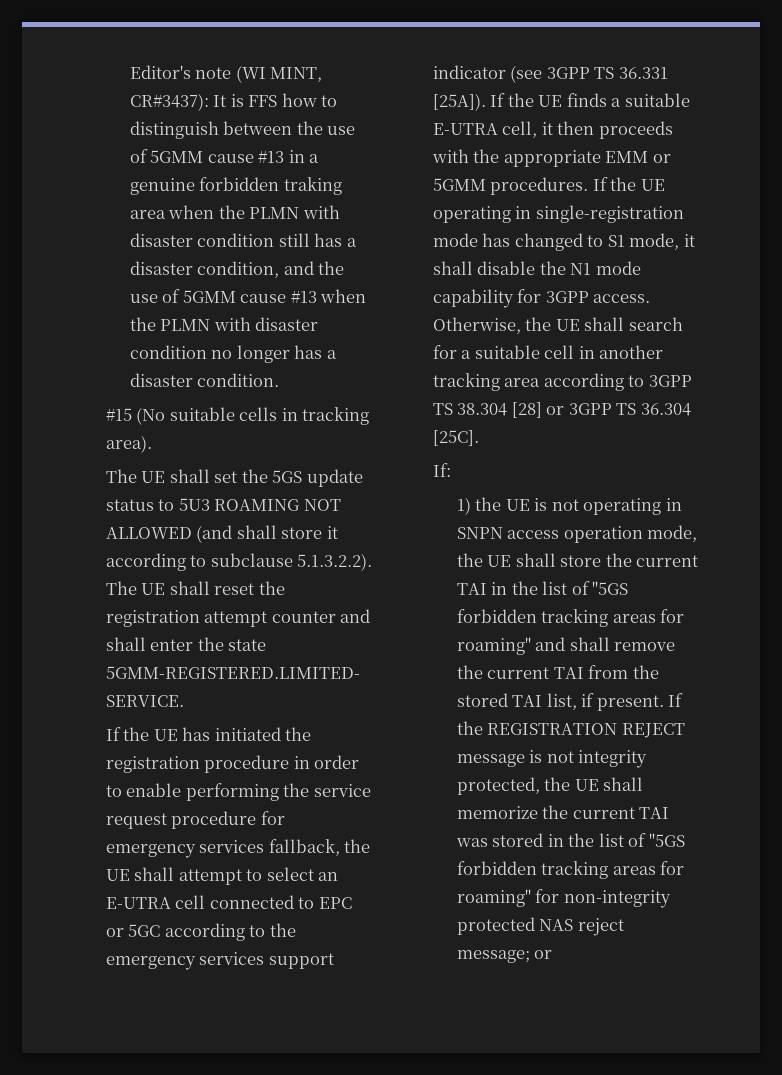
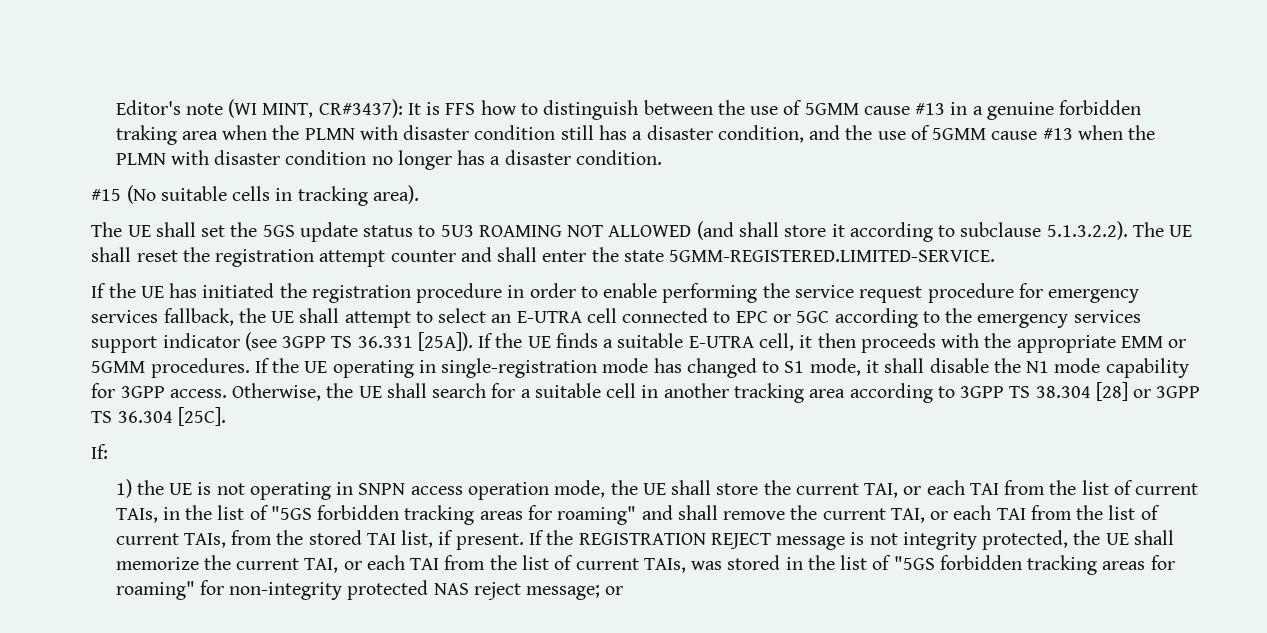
[456,583,487,595] TAI -> [864,480,1199,498] [115,508,158,523] TAI, or each TAI from the list of current TAIs,
[553,667,584,679] TAI -> [890,505,1160,523] [115,533,226,548] TAI, or each TAI from the list of current TAIs,
[639,807,670,819] TAI -> [304,555,686,573] TAI, or each TAI from the list of current TAIs,

